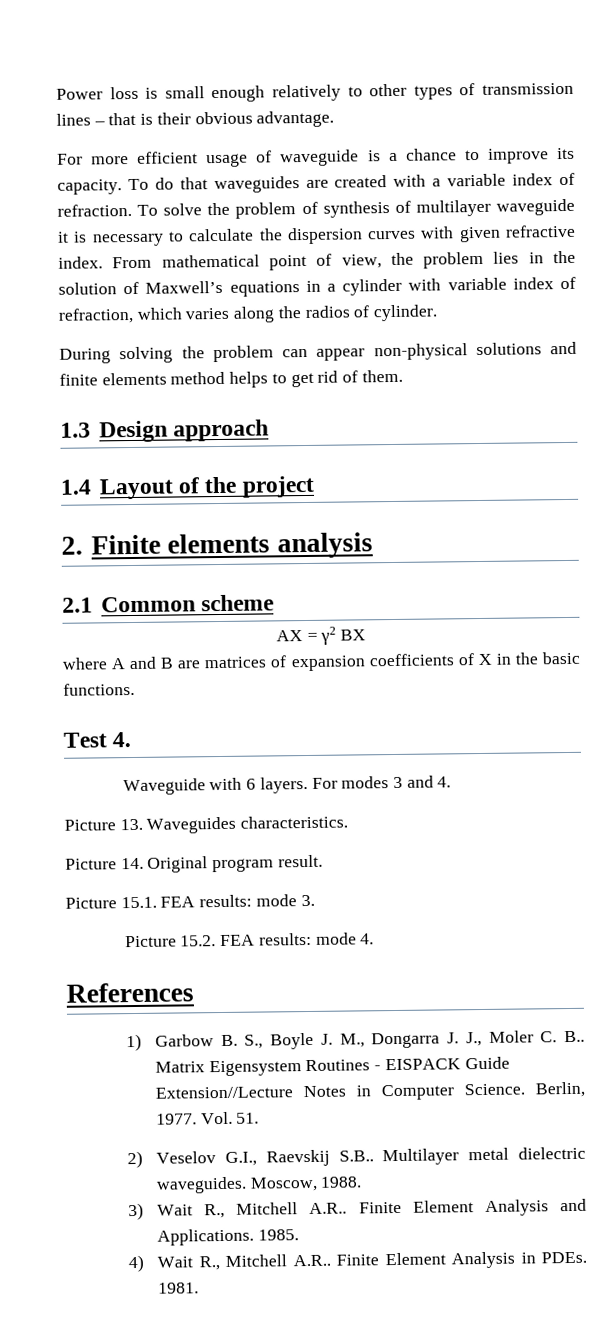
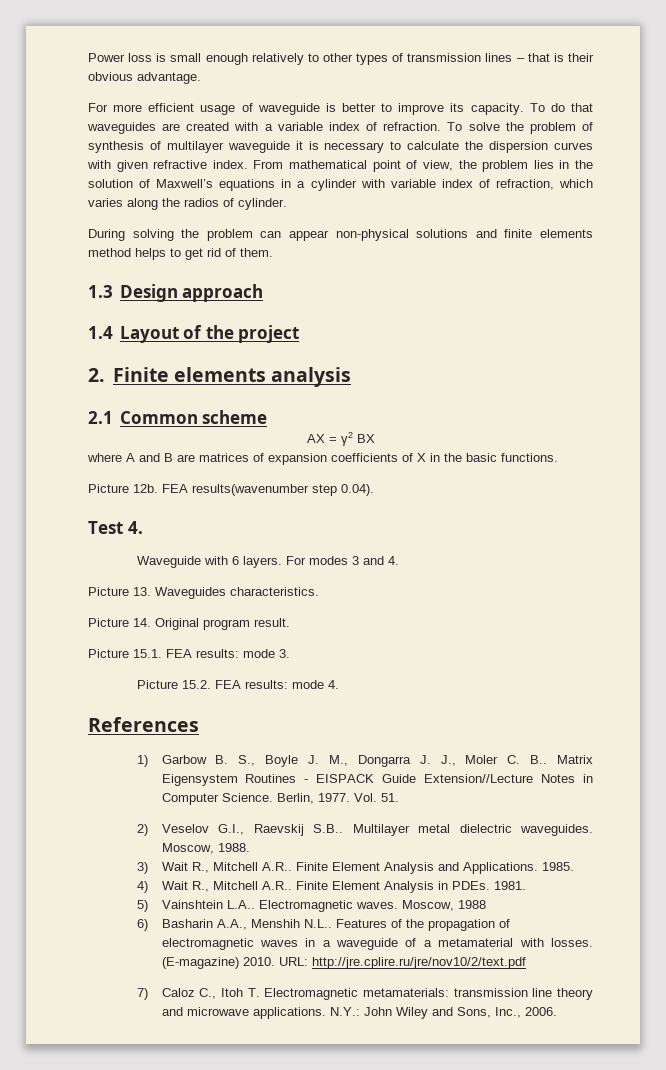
[388,148,457,162] a chance -> [342,103,376,112] better
(135, 689) none -> [88,484,374,496] // Picture 12b. FEA results(wavenumber step 0.04).
(200, 1288) none -> [137,900,486,912] [137,919,510,931] [161,938,593,950] [161,957,526,969] [137,988,593,1000] [161,1007,557,1019] // 5) Vainshtein L.A.. Electromagnetic waves. Moscow, 1988 // 6) Basharin A.A., Menshih N.L.. Features of the propagation of electromagnetic waves in a waveguide of a metamaterial with losses. (E-magazine) 2010. URL: http://jre.cplire.ru/jre/nov10/2/text.pdf // 7) Caloz C., Itoh T. Electromagnetic metamaterials: transmission line theory and microwave applications. N.Y.: John Wiley and Sons, Inc., 2006.

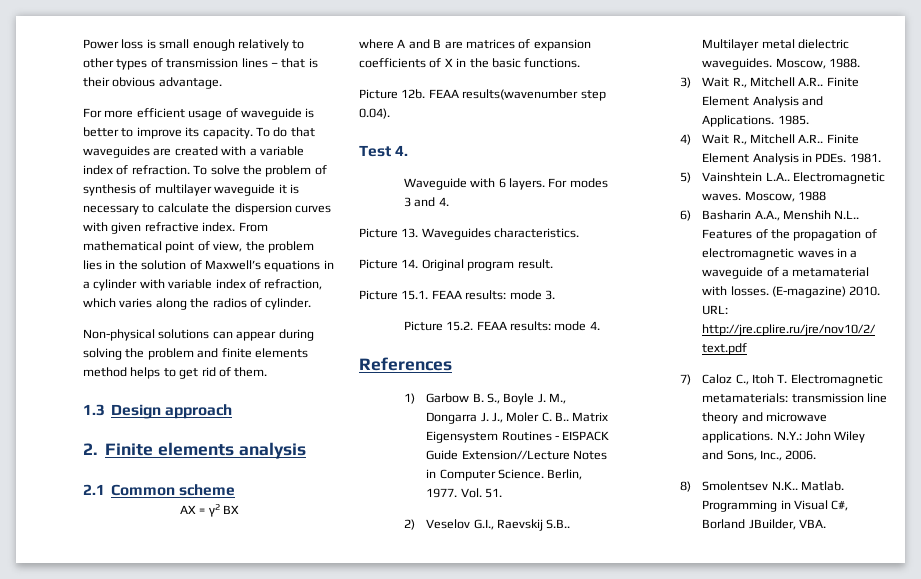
[88,229,469,241] During solving the problem can appear non-physical solutions -> [83,329,314,341] [83,348,194,360] Non-physical solutions can appear during solving the problem
[88,325,300,343] // 1.4 Layout of the project -> (233, 411) none
[162,484,188,493] FEA -> [428,89,459,98] FEAA
[166,649,192,658] FEA -> [431,290,462,299] FEAA
[215,680,242,689] FEA -> [476,321,507,330] FEAA
(557, 1011) none -> [679,481,844,492] [702,500,849,512] [702,519,826,530] // 8) Smolentsev N.K.. Matlab. Programming in Visual C#, Borland JBuilder, VBA.

